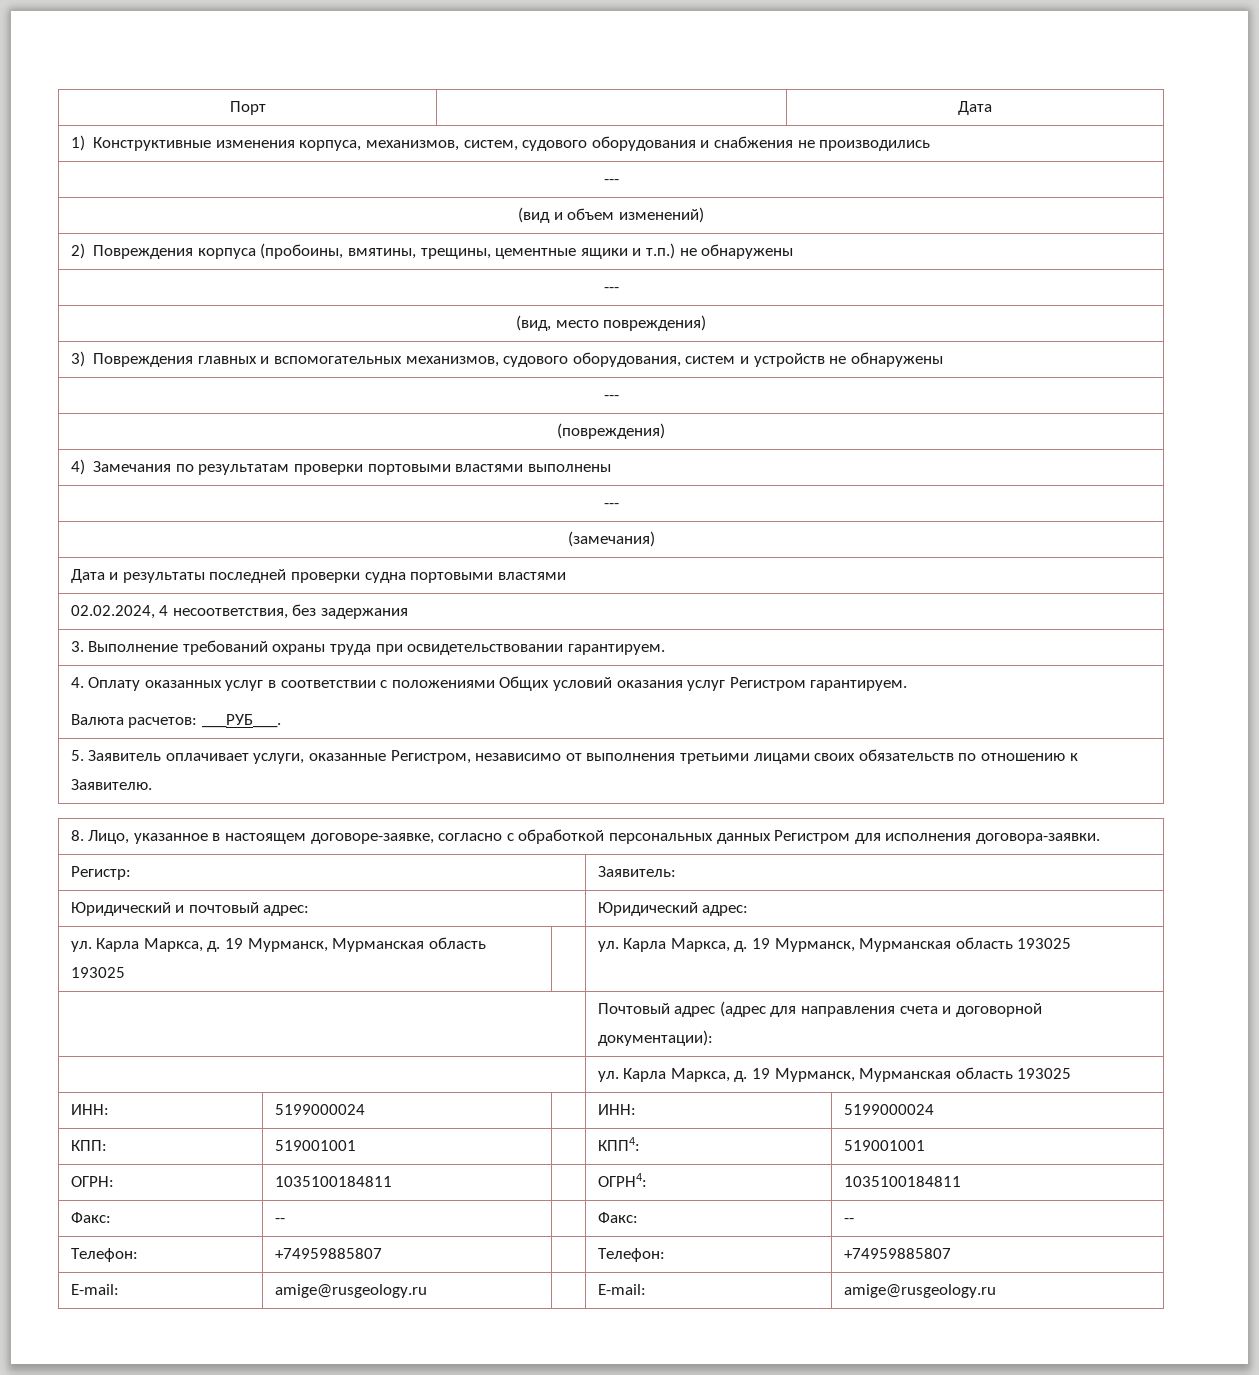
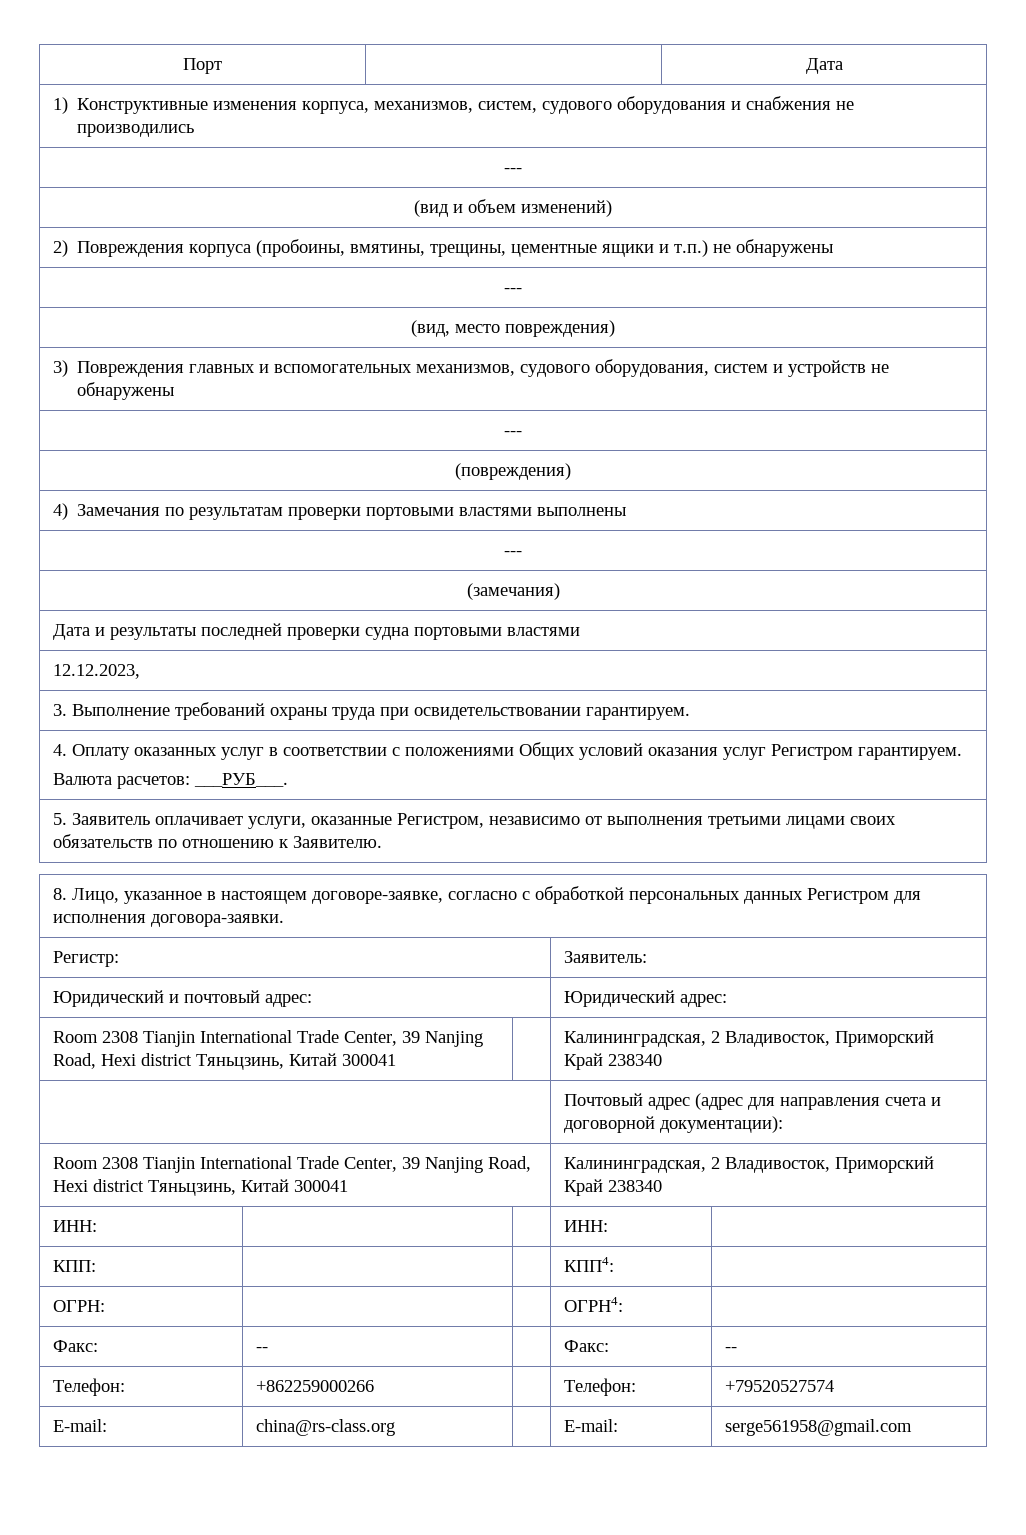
[70,604,409,619] 02.02.2024, 4 несоответствия, без задержания -> [53,664,141,679] 12.12.2023,
[70,937,486,952] [70,967,125,978] [597,937,1072,952] ул. Карла Маркса, д. 19 Мурманск, Мурманская область 193025 | | ул. Карла Маркса, д. 19 Мурманск, Мурманская область 193025 -> [53,1030,484,1047] [53,1053,397,1070] [564,1030,935,1047] [564,1053,663,1070] Room 2308 Tianjin International Trade Center, 39 Nanjing Road, Hexi district Тяньцзинь, Китай 300041 | | Калининградская, 2 Владивосток, Приморский Край 238340
[597,1067,1072,1082] [70,1104,109,1115] [274,1104,365,1115] [597,1104,636,1115] [843,1104,934,1115] | ул. Карла Маркса, д. 19 Мурманск, Мурманская область 193025 // ИНН: | 5199000024 | | ИНН: | 5199000024 -> [53,1156,532,1173] [53,1179,349,1196] [564,1156,935,1173] [564,1179,663,1196] [53,1220,98,1232] [564,1220,609,1232] Room 2308 Tianjin International Trade Center, 39 Nanjing Road, Hexi district Тяньцзинь, Китай 300041 | Калининградская, 2 Владивосток, Приморский Край 238340 // ИНН: | | | ИНН: |
[274,1140,356,1151] 519001001 -> (97, 1266) none
[843,1140,925,1151] 519001001 -> (615, 1264) none
[274,1176,392,1187] 1035100184811 -> (106, 1306) none
[843,1176,961,1187] 1035100184811 -> (624, 1304) none
[274,1248,382,1259] [597,1248,665,1262] [843,1248,951,1259] [70,1284,119,1295] [274,1284,427,1298] [597,1284,646,1295] [843,1284,996,1298] +74959885807 | | Телефон: | +74959885807 // E-mail: | amige@rusgeology.ru | | E-mail: | amige@rusgeology.ru -> [256,1380,375,1392] [564,1378,637,1396] [725,1380,835,1392] [53,1419,108,1432] [256,1419,396,1436] [564,1419,619,1432] [725,1419,913,1436] +862259000266 | | Телефон: | +79520527574 // E-mail: | china@rs-class.org | | E-mail: | serge561958@gmail.com

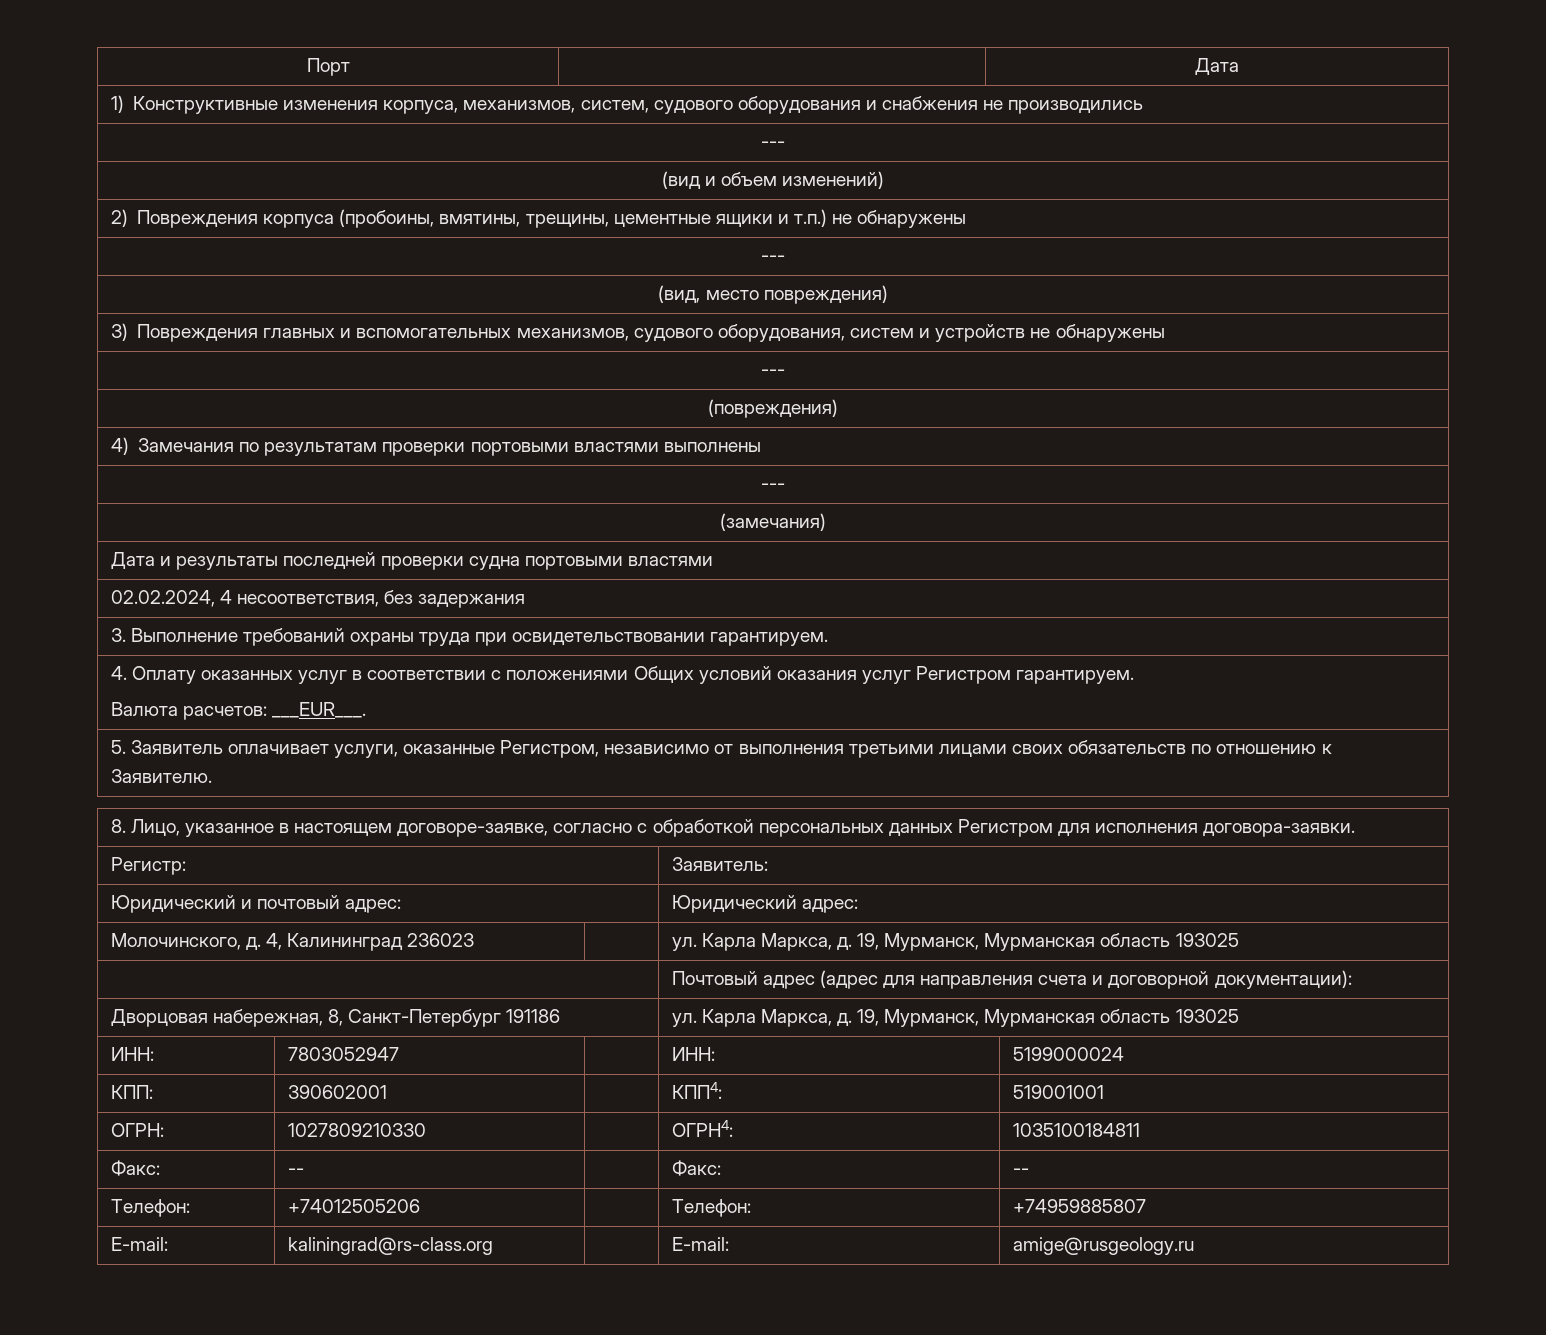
[53,664,141,679] 12.12.2023, -> [110,590,526,608] 02.02.2024, 4 несоответствия, без задержания
[194,773,289,787] ___РУБ___. -> [271,702,366,718] ___EUR___.
[53,1030,484,1047] [53,1053,397,1070] [564,1030,935,1047] [564,1053,663,1070] Room 2308 Tianjin International Trade Center, 39 Nanjing Road, Hexi district Тяньцзинь, Китай 300041 | | Калининградская, 2 Владивосток, Приморский Край 238340 -> [110,933,475,951] [671,933,1239,951] Молочинского, д. 4, Калининград 236023 | | ул. Карла Маркса, д. 19, Мурманск, Мурманская область 193025
[53,1156,532,1173] [53,1179,349,1196] [564,1156,935,1173] [564,1179,663,1196] [53,1220,98,1232] [564,1220,609,1232] Room 2308 Tianjin International Trade Center, 39 Nanjing Road, Hexi district Тяньцзинь, Китай 300041 | Калининградская, 2 Владивосток, Приморский Край 238340 // ИНН: | | | ИНН: | -> [110,1009,561,1027] [671,1009,1239,1027] [110,1047,154,1061] [287,1047,399,1061] [671,1047,715,1061] [1012,1047,1124,1061] Дворцовая набережная, 8, Санкт-Петербург 191186 | ул. Карла Маркса, д. 19, Мурманск, Мурманская область 193025 // ИНН: | 7803052947 | | ИНН: | 5199000024
(97, 1266) none -> [287,1085,387,1099] 390602001
(615, 1264) none -> [1012,1085,1104,1099] 519001001
(106, 1306) none -> [287,1123,426,1137] 1027809210330
(624, 1304) none -> [1012,1123,1140,1137] 1035100184811
[256,1380,375,1392] [564,1378,637,1396] [725,1380,835,1392] [53,1419,108,1432] [256,1419,396,1436] [564,1419,619,1432] [725,1419,913,1436] +862259000266 | | Телефон: | +79520527574 // E-mail: | china@rs-class.org | | E-mail: | serge561958@gmail.com -> [287,1199,420,1213] [671,1199,751,1217] [1012,1199,1146,1213] [110,1237,168,1251] [287,1237,493,1255] [671,1237,729,1251] [1012,1237,1194,1255] +74012505206 | | Телефон: | +74959885807 // E-mail: | kaliningrad@rs-class.org | | E-mail: | amige@rusgeology.ru

